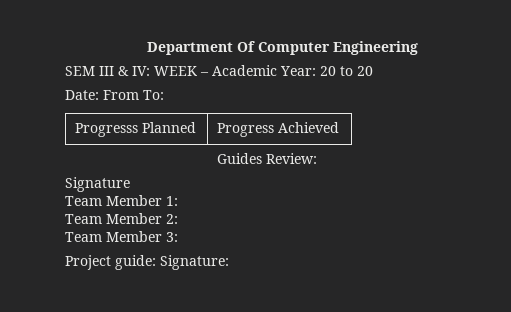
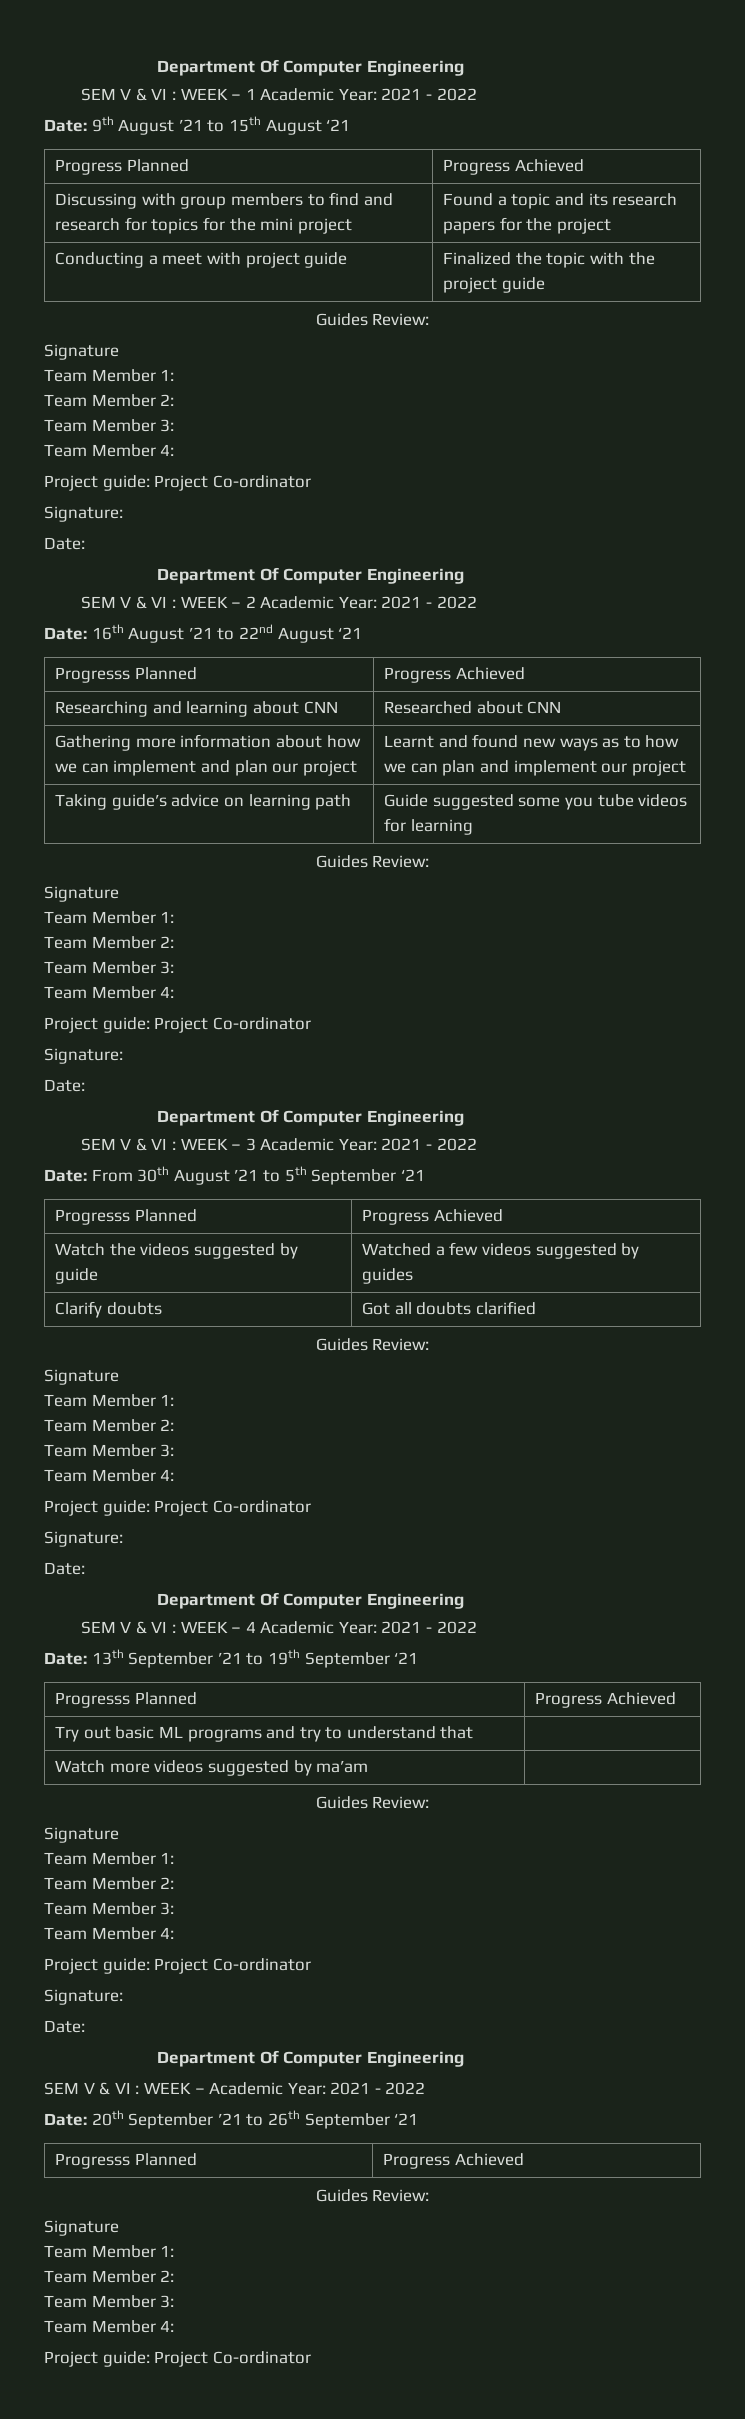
[147,41,419,55] [65,65,373,76] [65,90,164,100] Department Of Computer Engineering // SEM III & IV: WEEK – Academic Year: 20 to 20 // Date: From To: -> [156,59,464,76] [80,88,477,101] [44,116,351,135] [55,159,189,175] [443,159,584,175] [55,192,393,209] [55,217,352,234] [443,193,678,209] [443,217,611,234] [55,252,348,268] [443,252,655,268] [443,277,545,293] [315,313,430,326] [44,344,119,360] [44,369,175,382] [44,394,175,407] [44,419,175,432] [44,444,175,457] [44,475,311,491] [44,506,123,522] [44,537,85,550] [156,567,464,584] [80,596,477,609] [44,624,363,643] [55,667,197,683] [384,667,525,683] [55,701,338,717] [384,701,562,714] [55,734,361,751] [55,760,357,776] [384,734,680,751] [384,760,686,776] [55,794,352,810] [384,794,688,810] [384,818,473,835] [315,855,430,868] [44,886,119,902] [44,911,175,924] [44,936,175,949] [44,961,175,974] [44,986,175,999] [44,1017,311,1033] [44,1048,123,1064] [44,1079,85,1092] [156,1109,464,1126] [80,1138,477,1151] [44,1166,425,1185] [55,1209,197,1225] [362,1209,503,1225] [55,1243,298,1259] [55,1268,99,1284] [362,1242,640,1259] [362,1268,414,1284] [55,1301,162,1318] [362,1301,536,1315] [315,1338,430,1351] [44,1369,119,1385] [44,1394,175,1407] [44,1419,175,1432] [44,1444,175,1457] [44,1469,175,1482] [44,1500,311,1516] [44,1531,123,1547] [44,1562,85,1575] [156,1592,464,1609] [80,1621,477,1634] [44,1649,419,1668] [55,1692,197,1708] [535,1692,676,1708] [55,1726,474,1742] [55,1760,369,1776] [315,1796,430,1809] [44,1827,119,1843] [44,1852,175,1865] [44,1877,175,1890] [44,1902,175,1915] [44,1927,175,1940] [44,1958,311,1974] [44,1989,123,2005] [44,2020,85,2033] [156,2050,464,2067] [44,2082,426,2095] [44,2110,419,2129] Department Of Computer Engineering // SEM V & VI : WEEK – 1 Academic Year: 2021 - 2022 // Date: 9th August ’21 to 15th August ‘21 // Progress Planned | Progress Achieved // Discussing with group members to find and research for topics for the mini project | Found a topic and its research papers for the project // Conducting a meet with project guide | Finalized the topic with the project guide // Guides Review: // Signature // Team Member 1: // Team Member 2: // Team Member 3: // Team Member 4: // Project guide: Project Co-ordinator // Signature: // Date: // Department Of Computer Engineering // SEM V & VI : WEEK – 2 Academic Year: 2021 - 2022 // Date: 16th August ’21 to 22nd August ‘21 // Progresss Planned | Progress Achieved // Researching and learning about CNN | Researched about CNN // Gathering more information about how we can implement and plan our project | Learnt and found new ways as to how we can plan and implement our project // Taking guide’s advice on learning path | Guide suggested some you tube videos for learning // Guides Review: // Signature // Team Member 1: // Team Member 2: // Team Member 3: // Team Member 4: // Project guide: Project Co-ordinator // Signature: // Date: // Department Of Computer Engineering // SEM V & VI : WEEK – 3 Academic Year: 2021 - 2022 // Date: From 30th August ’21 to 5th September ‘21 // Progresss Planned | Progress Achieved // Watch the videos suggested by guide | Watched a few videos suggested by guides // Clarify doubts | Got all doubts clarified // Guides Review: // Signature // Team Member 1: // Team Member 2: // Team Member 3: // Team Member 4: // Project guide: Project Co-ordinator // Signature: // Date: // Department Of Computer Engineering // SEM V & VI : WEEK – 4 Academic Year: 2021 - 2022 // Date: 13th September ’21 to 19th September ‘21 // Progresss Planned | Progress Achieved // Try out basic ML programs and try to understand that | // Watch more videos suggested by ma’am | // Guides Review: // Signature // Team Member 1: // Team Member 2: // Team Member 3: // Team Member 4: // Project guide: Project Co-ordinator // Signature: // Date: // Department Of Computer Engineering // SEM V & VI : WEEK – Academic Year: 2021 - 2022 // Date: 20th September ’21 to 26th September ‘21
[65,255,229,270] // Project guide: Signature: -> [44,2320,175,2333] [44,2351,311,2367] // Team Member 4: // Project guide: Project Co-ordinator

